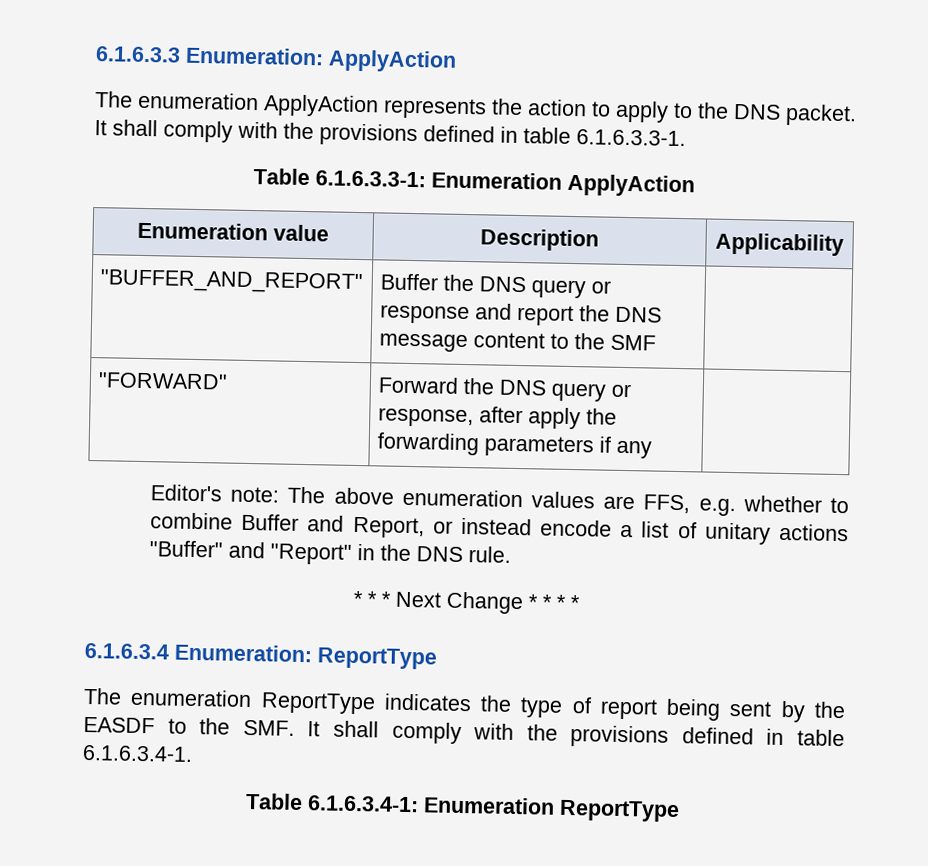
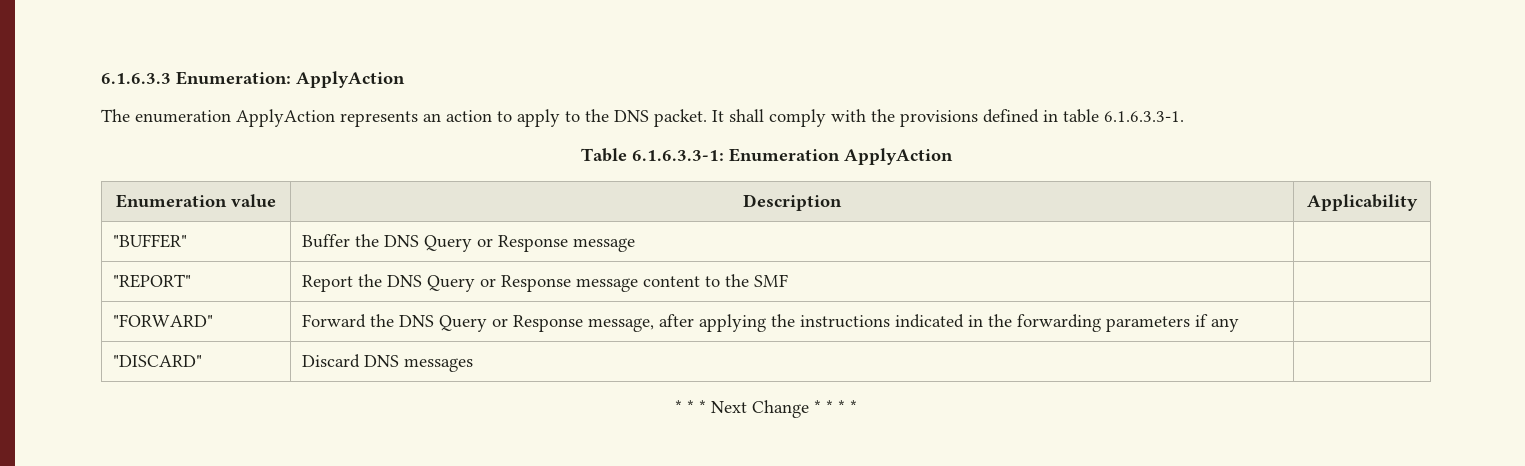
[491,98,523,116] the -> [423,113,441,122] an
[99,269,363,295] "BUFFER_AND_REPORT" -> [112,234,187,248] "BUFFER"
[530,279,611,299] [379,303,662,327] query or response and report the DNS -> [423,235,635,252] [112,274,191,288] [301,274,571,292] Query or Response message | // "REPORT" | Report the DNS Query or Response
[550,382,631,402] [377,406,581,430] query or response, after apply -> [438,314,983,332] Query or Response message, after applying the instructions indicated in
[149,484,850,517] [149,512,850,545] [148,540,511,565] // Editor's note: The above enumeration values are FFS, e.g. whether to combine Buffer and Report, or instead encode a list of unitary actions "Buffer" and "Report" in the DNS rule. -> [112,355,202,367] [301,354,473,372] // "DISCARD" | Discard DNS messages |
[84,642,437,670] [83,687,846,723] [83,716,846,748] [82,744,193,762] [245,792,680,823] // 6.1.6.3.4 Enumeration: ReportType // The enumeration ReportType indicates the type of report being sent by the EASDF to the SMF. It shall comply with the provisions defined in table 6.1.6.3.4-1. // Table 6.1.6.3.4-1: Enumeration ReportType -> (857, 406) none

